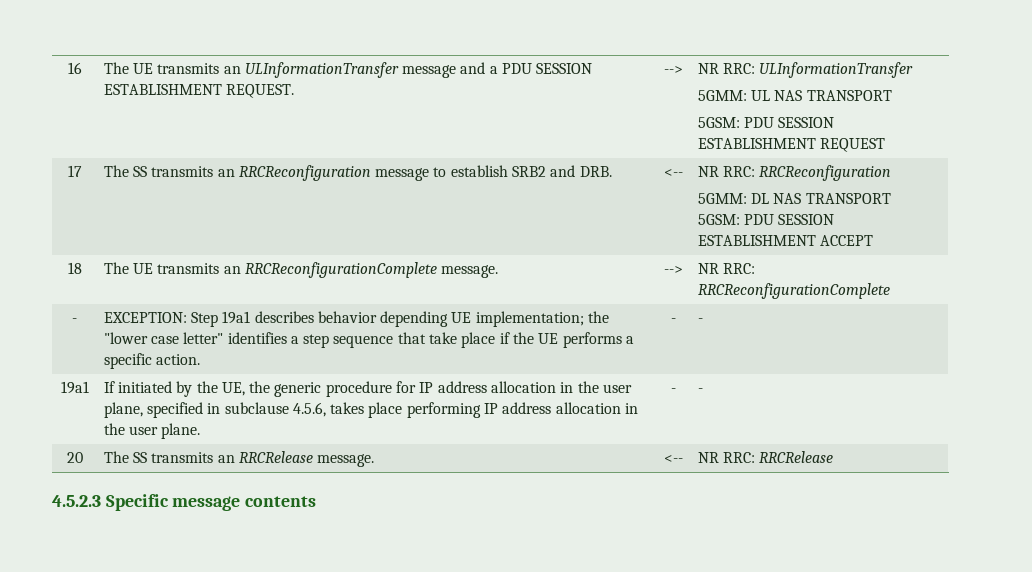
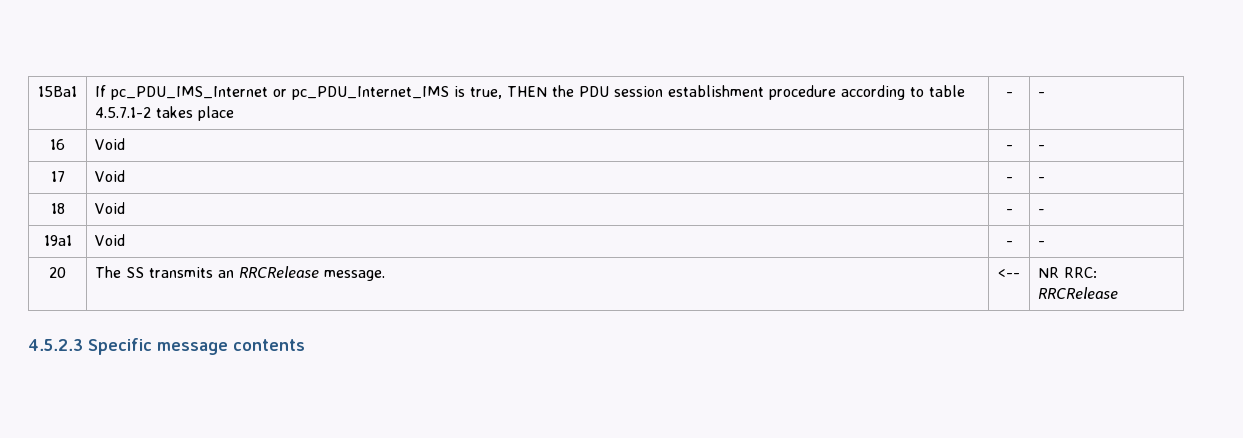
[67,62,82,74] [103,62,593,78] [103,84,294,98] [663,66,683,74] [697,62,914,78] [697,90,892,101] [697,117,835,128] [697,138,885,152] [67,165,82,177] [103,165,612,181] [663,169,683,177] [697,165,892,181] [697,193,891,204] [697,214,835,225] [697,235,873,246] [67,262,82,274] [103,262,499,278] [663,266,683,274] [697,263,755,274] [697,283,890,299] [72,318,77,323] [103,311,610,327] [103,332,635,348] [103,353,200,369] [670,318,676,323] [697,318,703,323] [60,381,89,394] [103,381,633,397] [103,402,639,418] [103,423,201,439] 16 | The UE transmits an ULInformationTransfer message and a PDU SESSION ESTABLISHMENT REQUEST. | --> | NR RRC: ULInformationTransfer // 5GMM: UL NAS TRANSPORT // 5GSM: PDU SESSION ESTABLISHMENT REQUEST // 17 | The SS transmits an RRCReconfiguration message to establish SRB2 and DRB. | <-- | NR RRC: RRCReconfiguration // 5GMM: DL NAS TRANSPORT // 5GSM: PDU SESSION ESTABLISHMENT ACCEPT // 18 | The UE transmits an RRCReconfigurationComplete message. | --> | NR RRC: RRCReconfigurationComplete // - | EXCEPTION: Step 19a1 describes behavior depending UE implementation; the "lower case letter" identifies a step sequence that take place if the UE performs a specific action. | - | - // 19a1 | If initiated by the UE, the generic procedure for IP address allocation in the user plane, specified in subclause 4.5.6, takes place performing IP address allocation in the user plane. -> [38,86,77,97] [95,85,966,100] [95,106,235,121] [1005,92,1013,97] [1038,92,1046,97] [50,139,65,150] [95,138,126,150] [1005,145,1013,150] [1038,145,1046,150] [50,171,65,182] [95,170,126,182] [1005,177,1013,182] [1038,177,1046,182] [50,203,65,214] [95,202,126,214] [1005,209,1013,214] [1038,209,1045,214] [43,235,72,246] [95,234,126,246] 15Ba1 | If pc_PDU_IMS_Internet or pc_PDU_Internet_IMS is true, THEN the PDU session establishment procedure according to table 4.5.7.1-2 takes place | - | - // 16 | Void | - | - // 17 | Void | - | - // 18 | Void | - | - // 19a1 | Void

